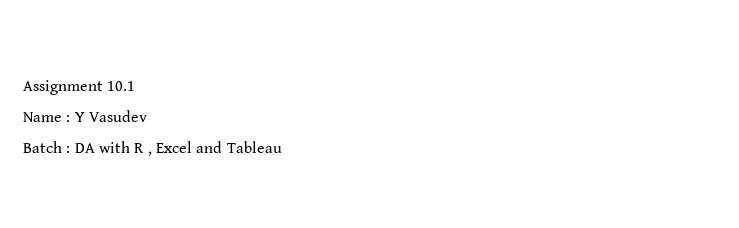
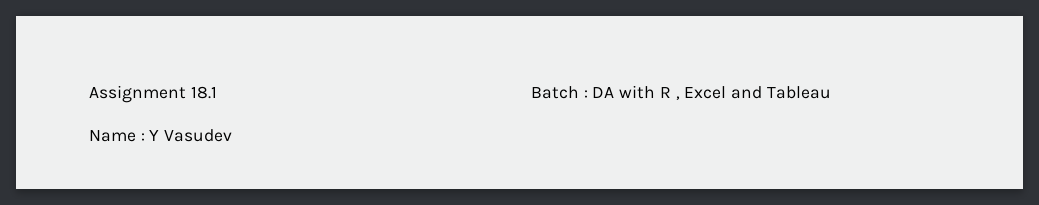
[107,81,136,91] 10.1 -> [190,86,217,99] 18.1

